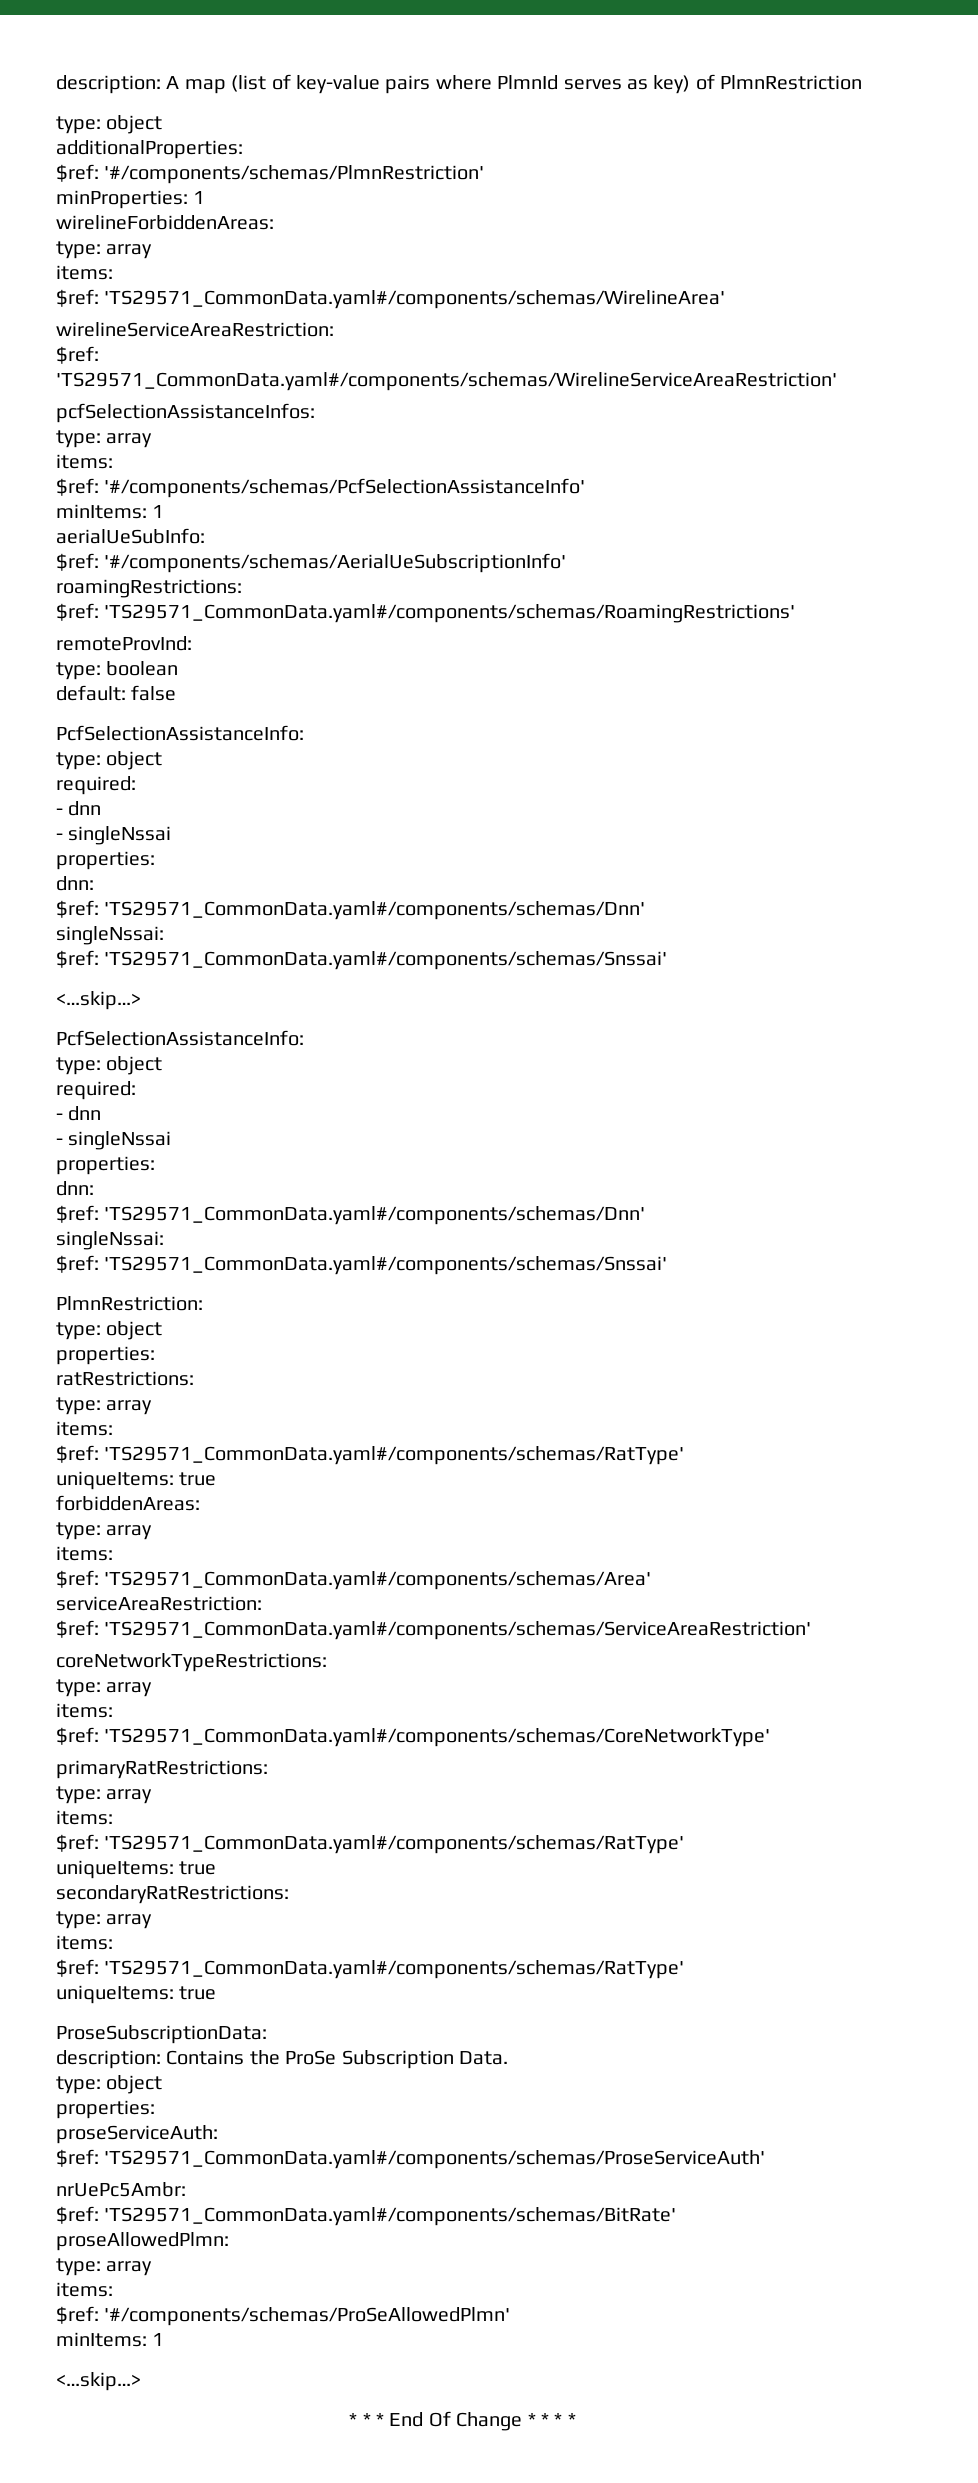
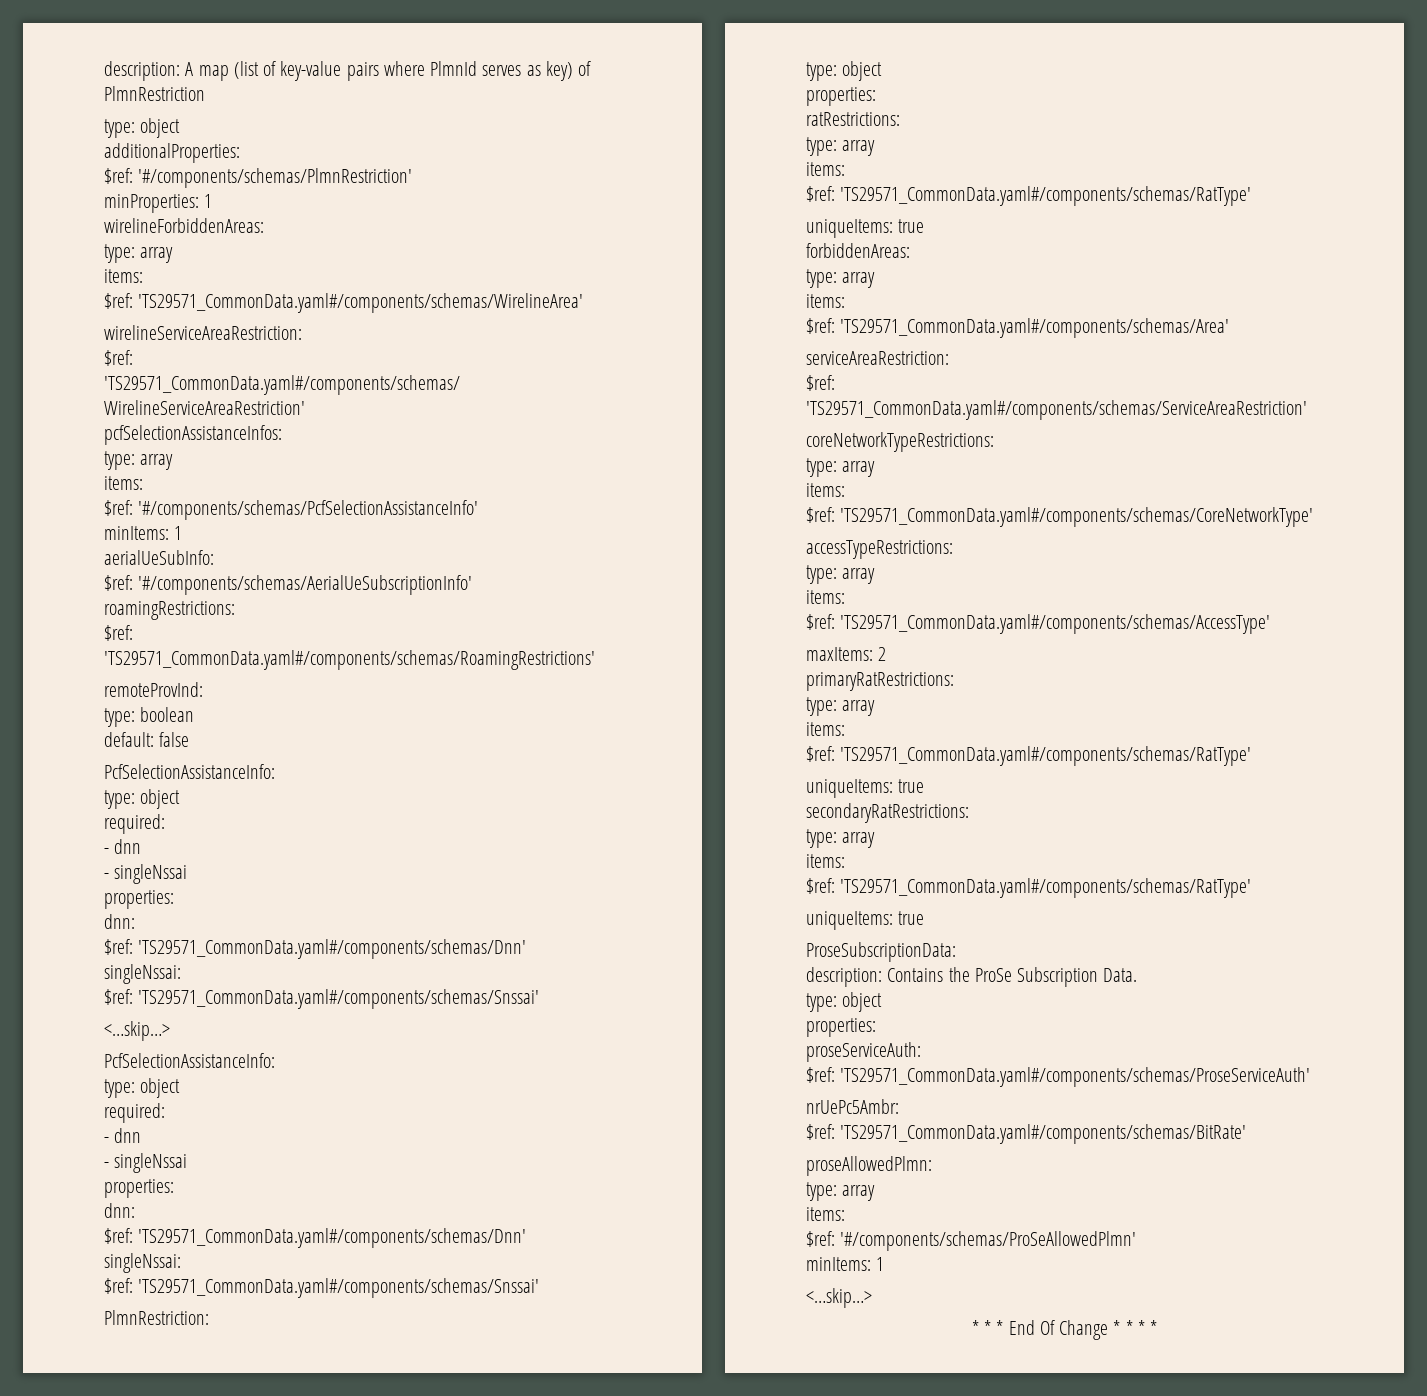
(771, 1737) none -> [806,540,953,559] [806,565,876,584] [806,590,845,604] [806,614,1271,634] [806,647,887,661] // accessTypeRestrictions: // type: array // items: // $ref: 'TS29571_CommonData.yaml#/components/schemas/AccessType' // maxItems: 2

